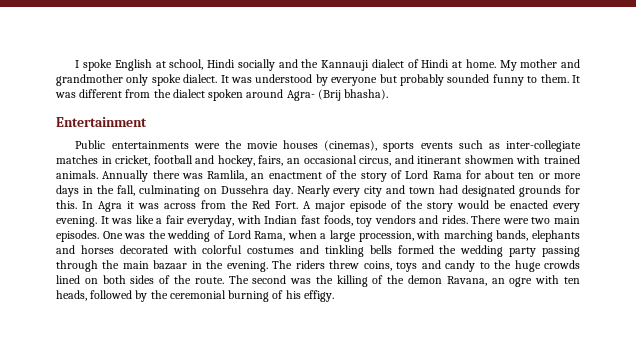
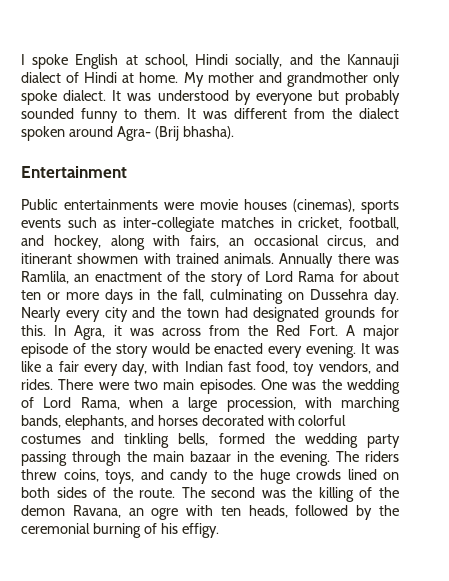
[237,59,275,71] socially -> [235,54,283,69] socially,
[224,140,242,149] the -> (194, 206) none
[153,155,193,164] football -> [349,217,400,230] football,
(255, 161) none -> [110,235,181,250] along with
(406, 189) none -> [161,307,182,318] the
[98,201,122,212] Agra -> [74,325,106,340] Agra,
[187,215,235,227] everyday, -> [83,361,148,376] every day,
[323,215,416,227] foods, toy vendors -> [256,361,371,376] food, toy vendors,
[532,230,581,242] elephants -> [64,415,127,430] elephants,
[369,245,392,254] bells -> [178,433,209,446] bells,
[396,262,418,272] toys -> [105,470,134,484] toys,

